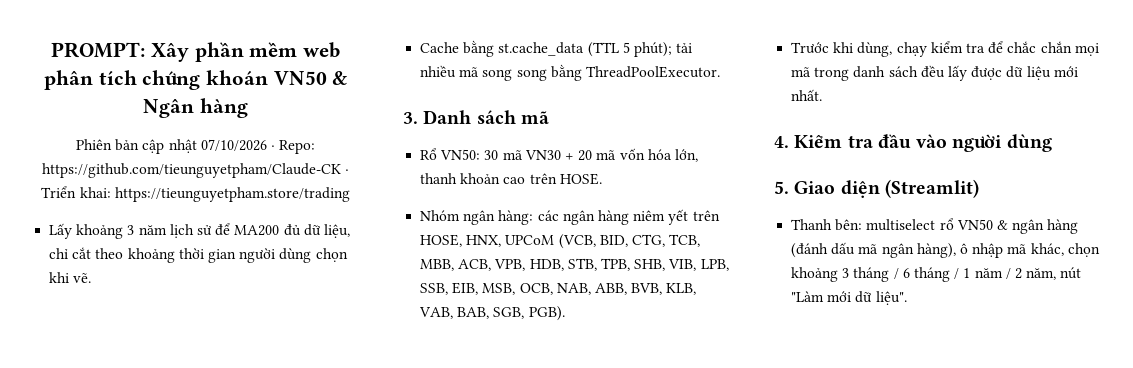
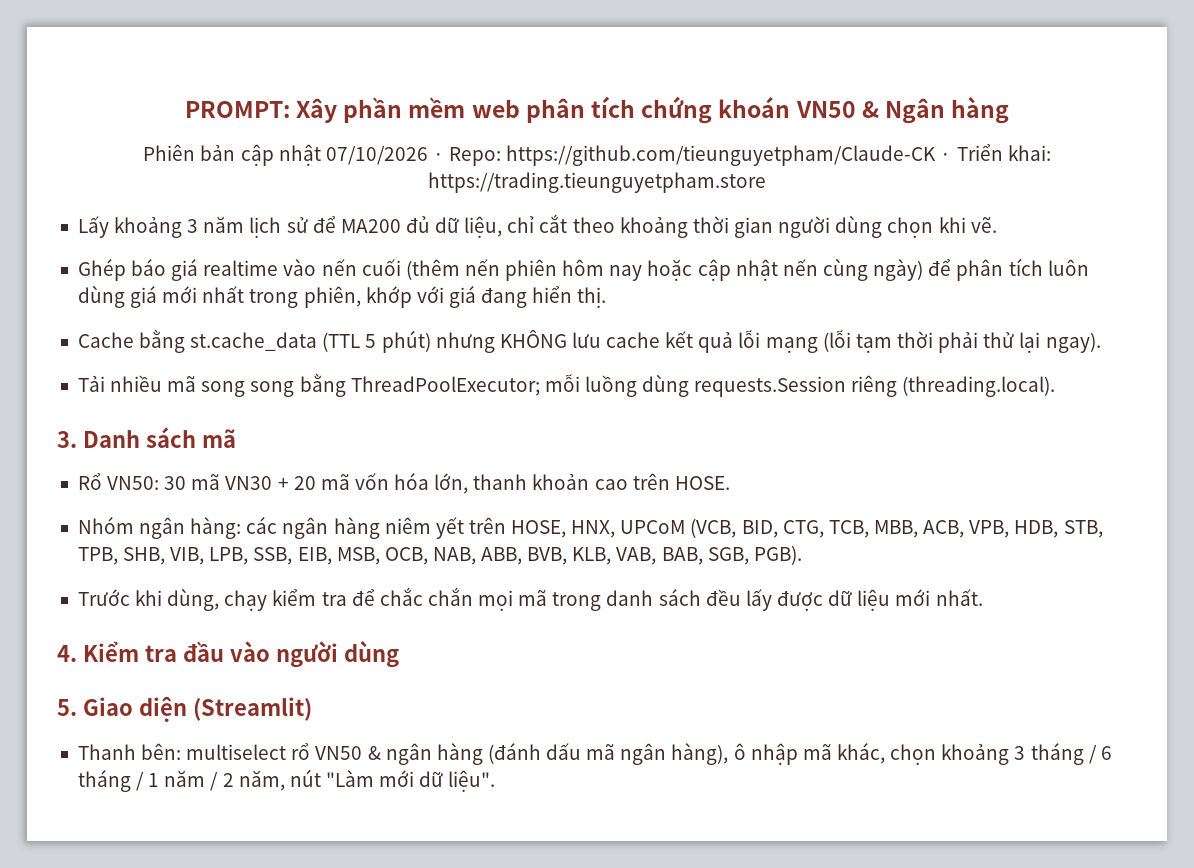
[114,187,350,202] https://tieunguyetpham.store/trading -> [428,172,766,193] https://trading.tieunguyetpham.store
(92, 278) none -> [77,258,1089,281] [77,285,607,308] // Ghép báo giá realtime vào nến cuối (thêm nến phiên hôm nay hoặc cập nhật nến cùng ngày) để phân tích luôn dùng giá mới nhất trong phiên, khớp với giá đang hiển thị.
[633,42,693,57] phút); tải -> [381,330,1101,353] [77,375,105,392] phút) nhưng KHÔNG lưu cache kết quả lỗi mạng (lỗi tạm thời phải thử lại ngay). // Tải
[585,66,720,78] ThreadPoolExecutor. -> [350,374,1056,397] ThreadPoolExecutor; mỗi luồng dùng requests.Session riêng (threading.local).

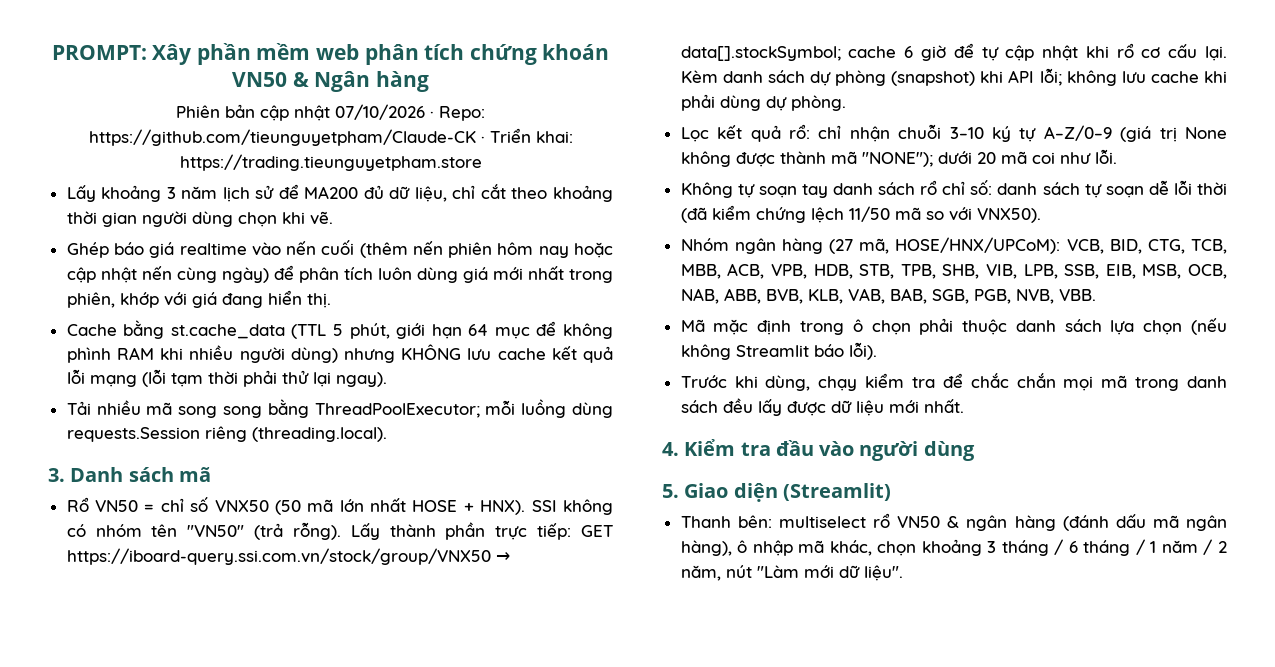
[381,330,431,353] phút) -> [349,321,613,339] [66,345,338,363] phút, giới hạn 64 mục để không phình RAM khi nhiều người dùng)
[107,473,730,494] [77,517,737,539] VN50: 30 mã VN30 + 20 mã vốn hóa lớn, thanh khoản cao trên HOSE. // Nhóm ngân hàng: các ngân hàng niêm yết trên HOSE, HNX, UPCoM (VCB, -> [95,497,613,515] [66,522,613,540] [66,548,510,565] [680,43,1227,61] [680,68,1227,86] [680,94,846,111] [680,124,1227,142] [680,149,1117,167] [680,180,1227,198] [680,205,1041,223] [680,237,1104,254] VN50 = chỉ số VNX50 (50 mã lớn nhất HOSE + HNX). SSI không có nhóm tên "VN50" (trả rỗng). Lấy thành phần trực tiếp: GET https://iboard-query.ssi.com.vn/stock/group/VNX50 → data[].stockSymbol; cache 6 giờ để tự cập nhật khi rổ cơ cấu lại. Kèm danh sách dự phòng (snapshot) khi API lỗi; không lưu cache khi phải dùng dự phòng. // Lọc kết quả rổ: chỉ nhận chuỗi 3–10 ký tự A–Z/0–9 (giá trị None không được thành mã "NONE"); dưới 20 mã coi như lỗi. // Không tự soạn tay danh sách rổ chỉ số: danh sách tự soạn dễ lỗi thời (đã kiểm chứng lệch 11/50 mã so với VNX50). // Nhóm ngân hàng (27 mã, HOSE/HNX/UPCoM): VCB,
[753,545,802,565] PGB). -> [973,289,1096,304] [680,318,1227,335] [680,342,877,360] PGB, NVB, VBB. // Mã mặc định trong ô chọn phải thuộc danh sách lựa chọn (nếu không Streamlit báo lỗi).

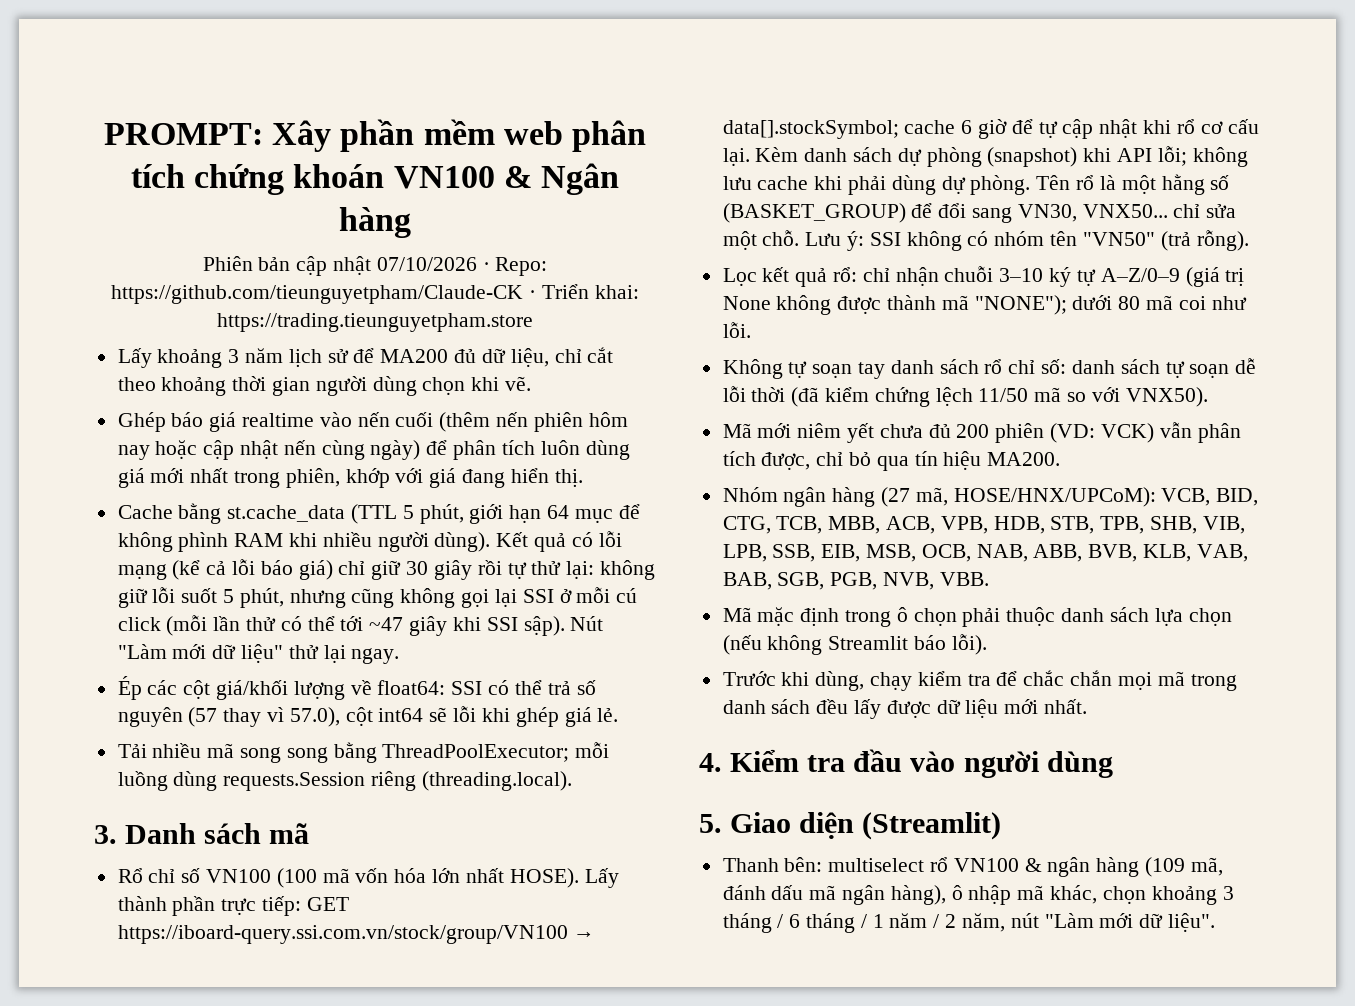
[232,72,288,87] VN50 -> [393,166,495,189] VN100
[290,344,613,363] [66,369,387,387] dùng) nhưng KHÔNG lưu cache kết quả lỗi mạng (lỗi tạm thời phải thử lại ngay). -> [434,531,622,552] [117,559,655,580] [117,587,638,608] [117,615,604,636] [117,644,400,664] [117,676,596,700] [117,706,619,727] dùng). Kết quả có lỗi mạng (kể cả lỗi báo giá) chỉ giữ 30 giây rồi tự thử lại: không giữ lỗi suốt 5 phút, nhưng cũng không gọi lại SSI ở mỗi cú click (mỗi lần thử có thể tới ~47 giây khi SSI sập). Nút "Làm mới dữ liệu" thử lại ngay. // Ép các cột giá/khối lượng về float64: SSI có thể trả số nguyên (57 thay vì 57.0), cột int64 sẽ lỗi khi ghép giá lẻ.
[95,497,613,515] [66,522,341,540] VN50 = chỉ số VNX50 (50 mã lớn nhất HOSE + HNX). SSI không có nhóm tên "VN50" (trả rỗng). -> [148,868,579,888] chỉ số VN100 (100 mã vốn hóa lớn nhất HOSE).
[66,548,491,565] https://iboard-query.ssi.com.vn/stock/group/VNX50 -> [117,925,568,944] https://iboard-query.ssi.com.vn/stock/group/VN100
(846, 103) none -> [1036,174,1230,195] [722,203,1237,223] [722,230,1249,251] Tên rổ là một hằng số (BASKET_GROUP) để đổi sang VN30, VNX50... chỉ sửa một chỗ. Lưu ý: SSI không có nhóm tên "VN50" (trả rỗng).
[976,152,996,164] 20 -> [1118,296,1141,310] 80
(1041, 215) none -> [722,422,1241,443] [722,451,1061,471] // Mã mới niêm yết chưa đủ 200 phiên (VD: VCK) vẫn phân tích được, chỉ bỏ qua tín hiệu MA200.
[897,516,941,528] VN50 -> [953,858,1019,872] VN100
[1062,515,1109,531] (đánh -> [1145,857,1223,877] [722,885,766,900] (109 mã, đánh

